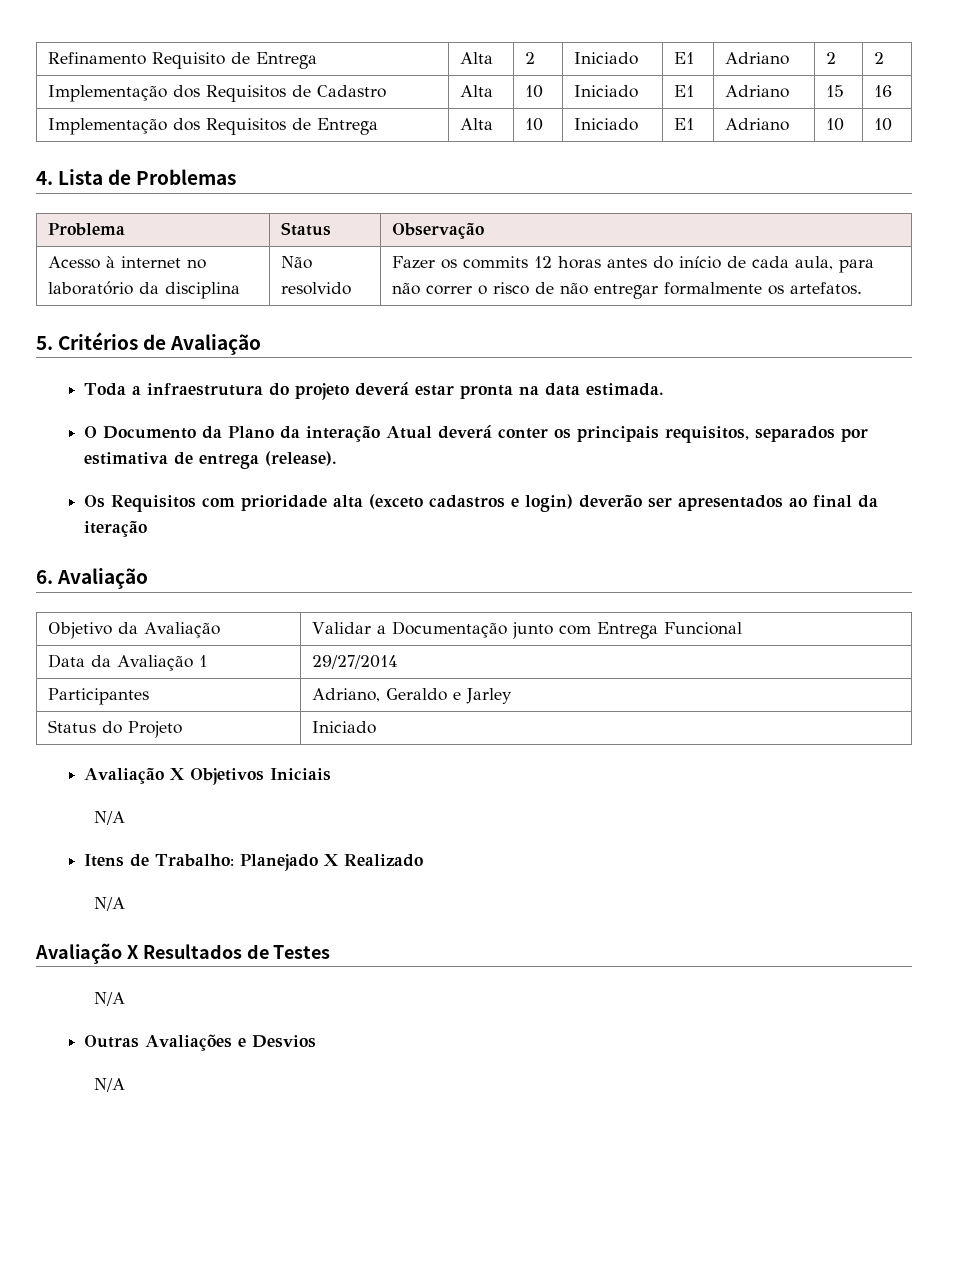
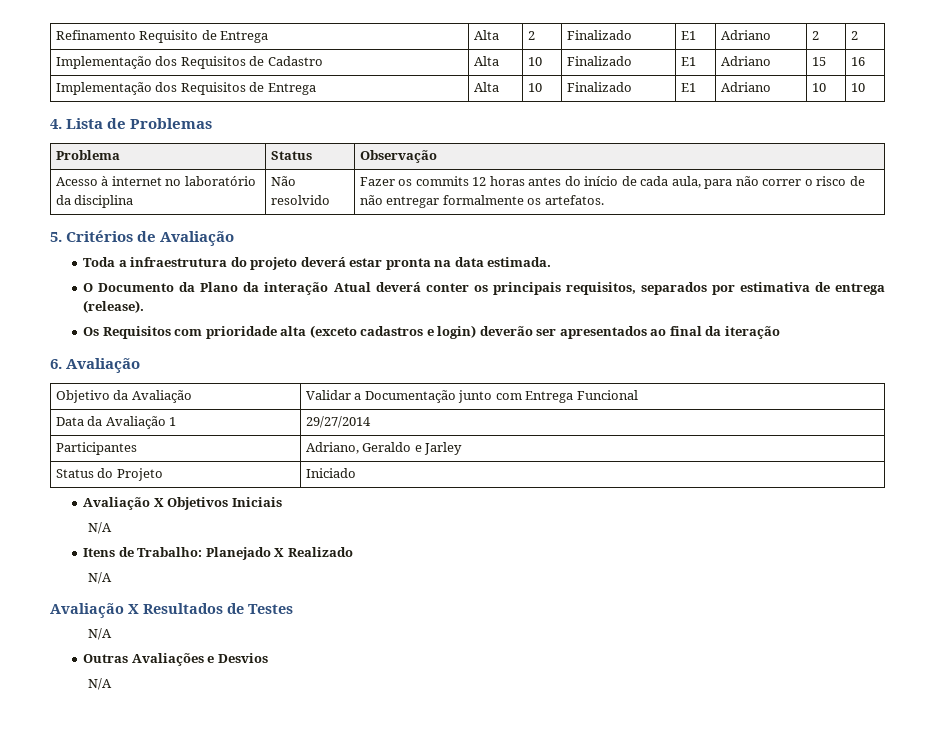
[573,52,638,65] Iniciado -> [566,30,632,40] Finalizado
[573,85,638,98] Iniciado -> [566,56,632,66] Finalizado
[573,118,638,131] Iniciado -> [566,82,632,92] Finalizado

